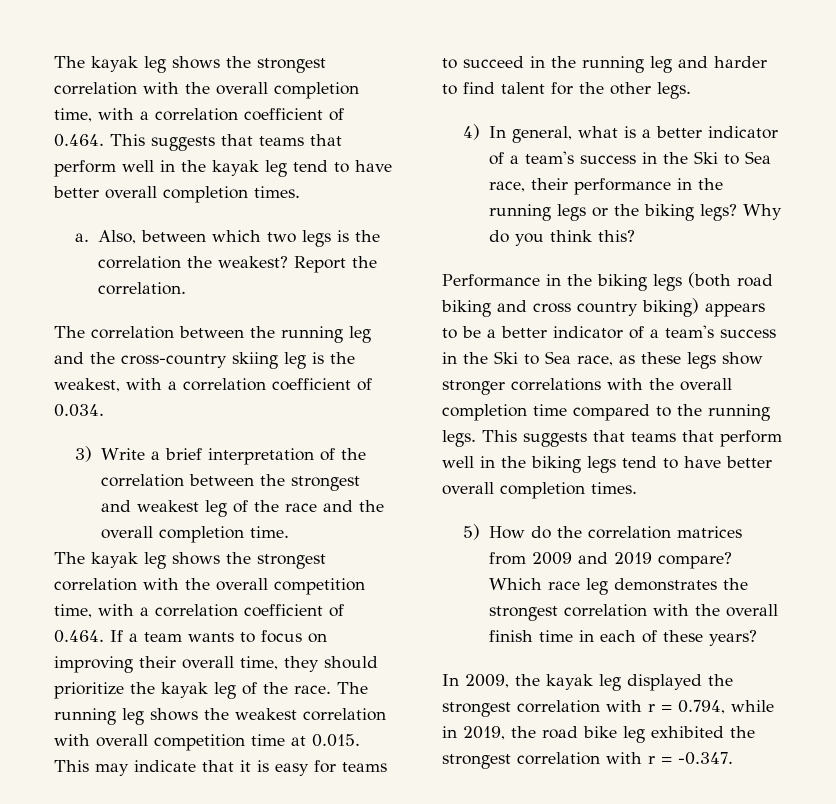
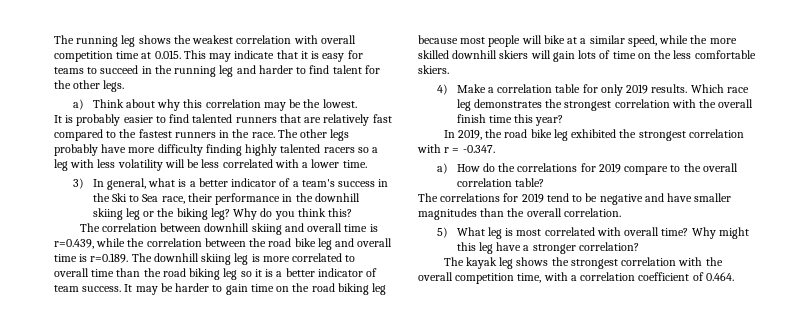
[54,56,326,73] [54,82,359,99] [54,108,344,122] [54,134,342,151] [54,160,392,177] [53,186,300,203] [75,230,380,247] [97,256,377,273] [97,282,186,295] [54,326,371,343] [54,352,355,369] [54,378,372,392] [54,404,104,417] [75,446,366,465] [100,474,360,491] [100,500,384,517] [100,526,289,543] [54,552,326,569] [54,578,365,595] [54,604,344,618] [54,630,327,643] [54,656,378,673] [54,682,368,699] The kayak leg shows the strongest correlation with the overall completion time, with a correlation coefficient of 0.464. This suggests that teams that perform well in the kayak leg tend to have better overall completion times. // a. Also, between which two legs is the correlation the weakest? Report the correlation. // The correlation between the running leg and the cross-country skiing leg is the weakest, with a correlation coefficient of 0.034. // 3) Write a brief interpretation of the correlation between the strongest and weakest leg of the race and the overall completion time. // The kayak leg shows the strongest correlation with the overall competition time, with a correlation coefficient of 0.464. If a team wants to focus on improving their overall time, they should prioritize the kayak leg of the race. The -> [54,35,74,44] The
[463,124,481,140] 4) -> [73,99,357,111] [54,114,392,126] [54,129,350,141] [54,144,379,156] [54,159,367,171] [73,178,85,189] a) Think about why this correlation may be the lowest. // It is probably easier to find talented runners that are relatively fast compared to the fastest runners in the race. The other legs probably have more difficulty finding highly talented racers so a leg with less volatility will be less correlated with a lower time. // 3)
[488,204,586,221] running legs -> [314,193,360,202] [92,208,140,220] downhill skiing leg
[699,204,737,221] legs? -> [210,208,230,220] leg?
[442,272,773,291] [441,298,765,317] [442,325,776,339] [442,351,763,369] [442,378,732,395] [442,404,770,421] [442,430,782,447] [442,456,772,473] [442,482,637,499] [463,524,742,540] [488,552,732,569] Performance in the biking legs (both road biking and cross country biking) appears to be a better indicator of a team's success in the Ski to Sea race, as these legs show stronger correlations with the overall completion time compared to the running legs. This suggests that teams that perform well in the biking legs tend to have better overall completion times. // 5) How do the correlation matrices from 2009 and 2019 compare? -> [79,223,378,235] [54,238,393,250] [54,253,356,265] [54,268,378,280] [54,283,387,295] [418,35,737,47] [418,50,756,62] [418,65,449,74] [437,84,688,96] The correlation between downhill skiing and overall time is r=0.439, while the correlation between the road bike leg and overall time is r=0.189. The downhill skiing leg is more correlated to overall time than the road biking leg so it is a better indicator of team success. It may be harder to gain time on the road biking leg because most people will bike at a similar speed, while the more skilled downhill skiers will gain lots of time on the less comfortable skiers. // 4) Make a correlation table for only 2019 results.
[578,630,757,646] [442,674,733,691] [442,700,774,717] [442,726,457,738] in each of these years? // In 2009, the kayak leg displayed the strongest correlation with r = 0.794, while in -> [514,114,564,126] [443,130,455,138] this year? // In
(733, 758) none -> [437,163,738,175] [456,178,544,187] [418,193,732,205] [418,208,621,220] [437,227,749,239] [456,242,639,254] [443,257,723,269] [418,272,734,284] // a) How do the correlations for 2019 compare to the overall correlation table? // The correlations for 2019 tend to be negative and have smaller magnitudes than the overall correlation. // 5) What leg is most correlated with overall time? Why might this leg have a stronger correlation? // The kayak leg shows the strongest correlation with the overall competition time, with a correlation coefficient of 0.464.

